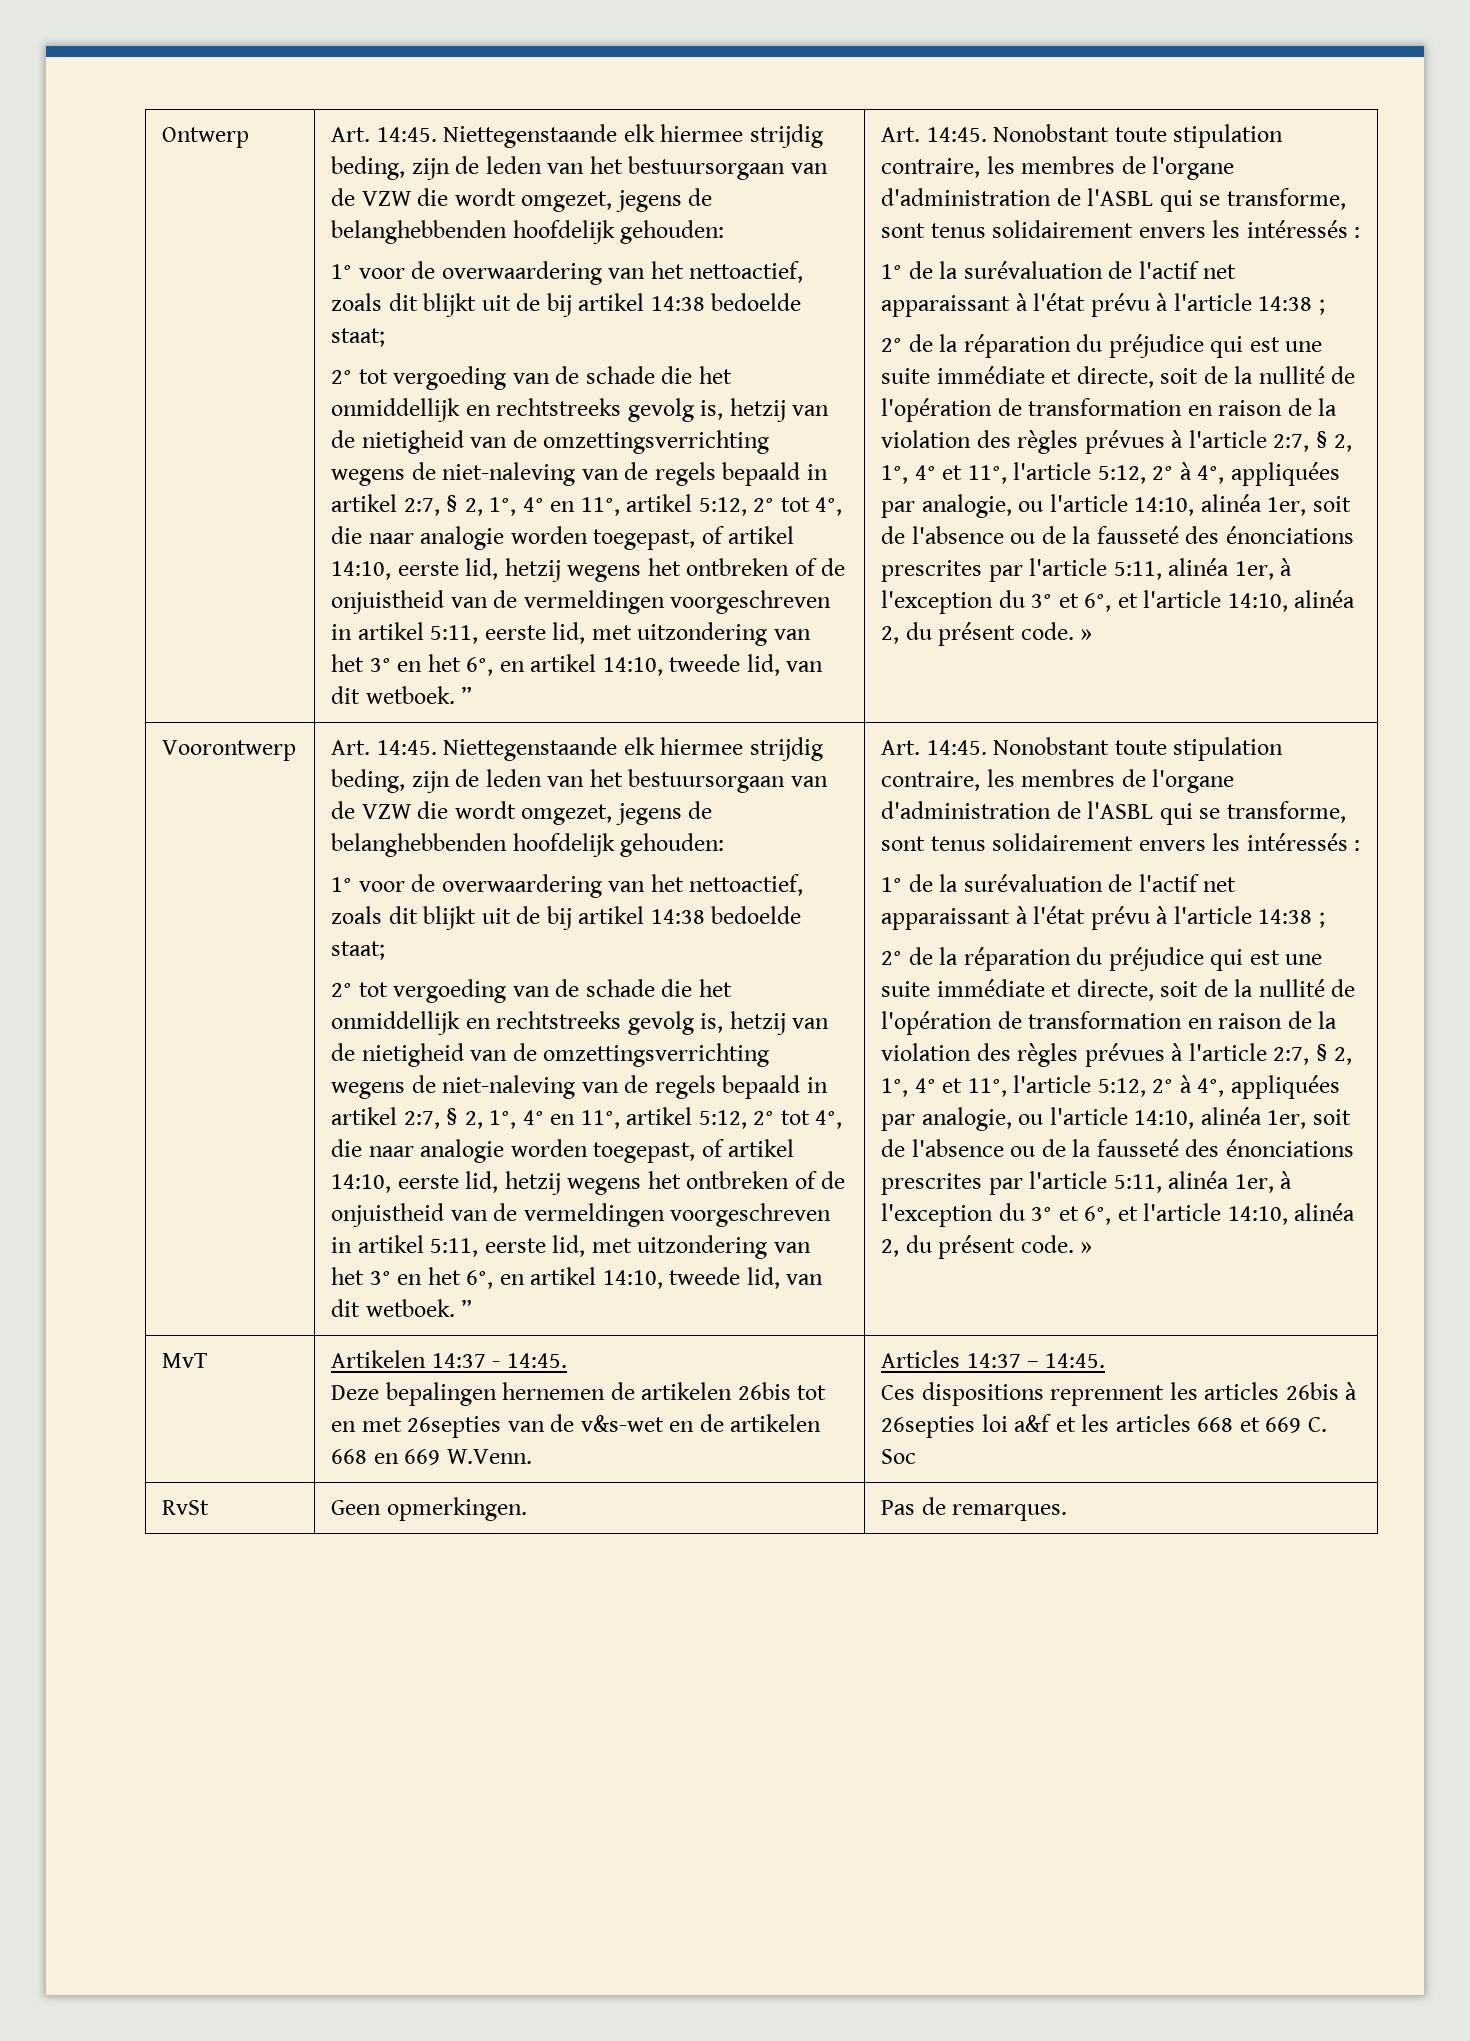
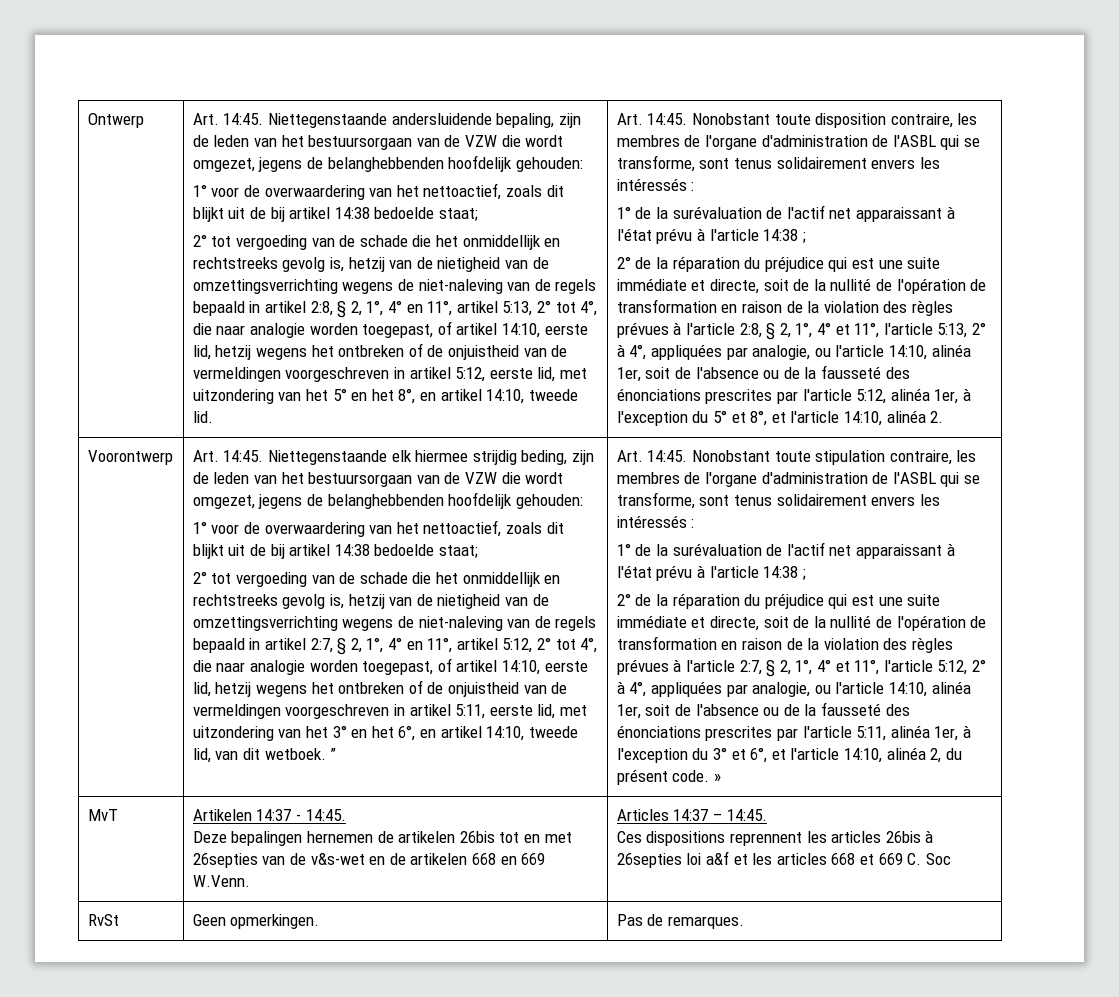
[623,124,823,148] [331,156,406,180] elk hiermee strijdig beding, -> [391,113,555,128] andersluidende bepaling,
[403,494,747,516] 2:7, § 2, 1°, 4° en 11°, artikel 5:12, -> [310,300,533,318] 2:8, § 2, 1°, 4° en 11°, artikel 5:13,
[430,622,811,646] [331,654,824,676] [331,686,473,704] [881,124,1284,148] 5:11, eerste lid, met uitzondering van het 3° en het 6°, en artikel 14:10, tweede lid, van dit wetboek. ” | Art. 14:45. Nonobstant toute stipulation -> [455,367,588,382] [192,388,578,404] [192,411,213,423] [616,113,887,128] 5:12, eerste lid, met uitzondering van het 5° en het 8°, en artikel 14:10, tweede lid. | Art. 14:45. Nonobstant toute disposition
[1273,431,1353,452] [881,462,1146,484] 2:7, § 2, 1°, 4° et 11°, l'article 5:12, -> [739,322,968,340] 2:8, § 2, 1°, 4° et 11°, l'article 5:13,
[1113,558,1293,580] [881,590,1356,614] [881,622,1093,646] 5:11, alinéa 1er, à l'exception du 3° et 6°, et l'article 14:10, alinéa 2, du présent code. » -> [856,388,972,404] [616,410,944,426] 5:12, alinéa 1er, à l'exception du 5° et 8°, et l'article 14:10, alinéa 2.

